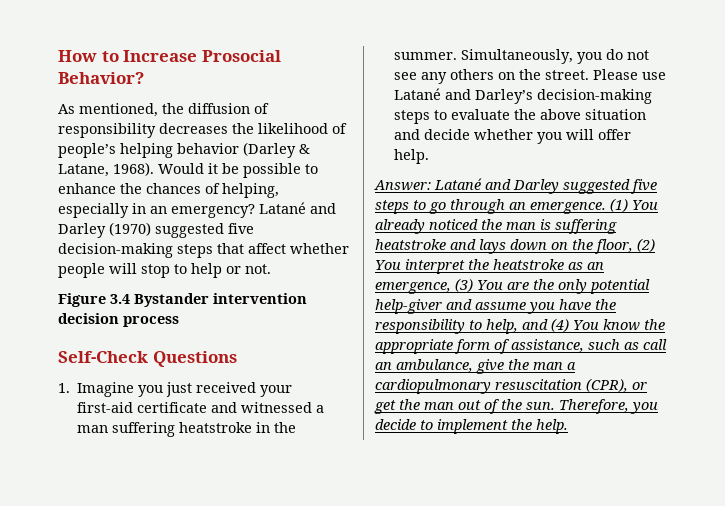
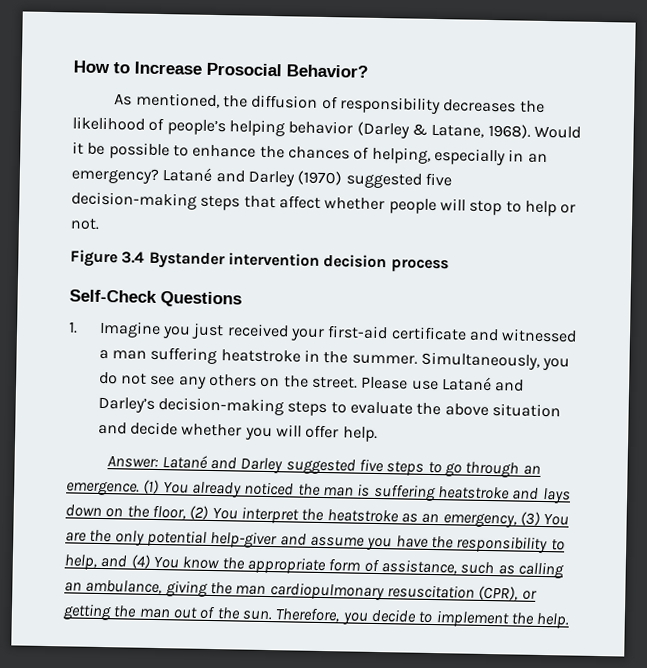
[375,282,451,294] emergence, -> [442,512,517,528] emergency,
[643,339,667,350] call -> [517,561,564,579] calling
[476,359,576,374] give the man a -> [165,580,267,597] giving the man
[374,400,396,414] get -> [63,603,112,621] getting

